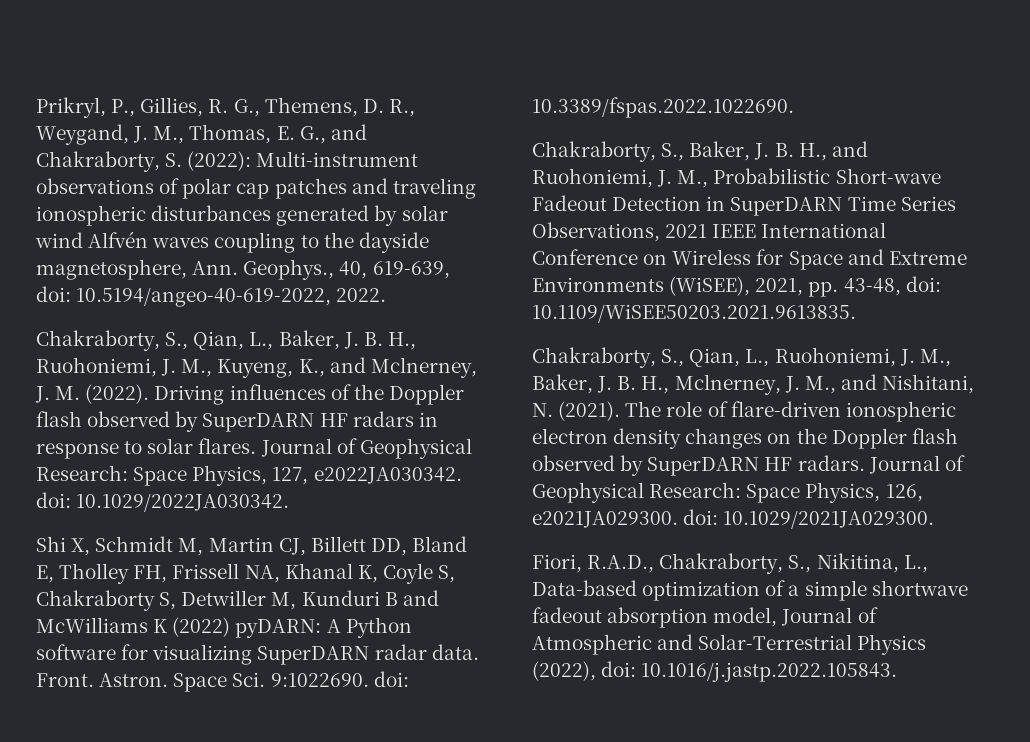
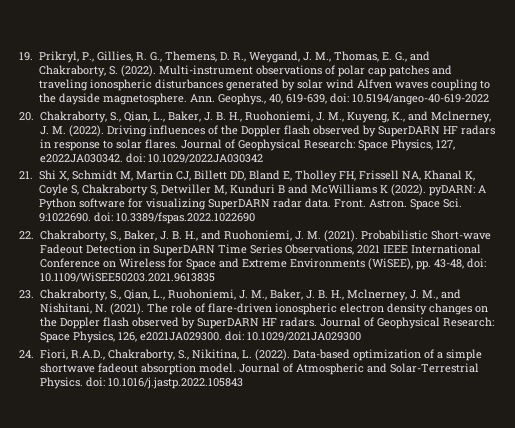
(36, 107) none -> [19,52,33,61] 19.
[187,151,252,171] (2022): -> [120,65,156,77] (2022).
[88,231,149,248] Alfvén -> [356,79,392,89] Alfven
[36,259,187,280] magnetosphere, -> [102,93,187,105] magnetosphere.
[76,288,387,307] 10.5194/angeo-40-619-2022, 2022. // -> [351,94,489,105] [19,112,34,121] 10.5194/angeo-40-619-2022 // 20.
[76,494,290,512] 10.1029/2022JA030342. // -> [147,154,263,163] [19,171,33,179] 10.1029/2022JA030342 // 21.
[172,617,231,637] (2022) -> [390,184,426,196] (2022).
[532,97,794,118] 10.3389/fspas.2022.1022690. // -> [115,212,255,224] [19,231,34,239] 10.3389/fspas.2022.1022690 // 22.
[677,170,709,188] M., -> [306,230,358,242] M. (2021).
[755,278,804,296] 2021, -> (413, 264) none
[532,304,856,323] 10.1109/WiSEE50203.2021.9613835. // -> [39,272,215,282] [19,290,34,299] 10.1109/WiSEE50203.2021.9613835 // 23.
[723,511,935,529] 10.1029/2021JA029300. // -> [246,332,361,341] [19,350,34,358] 10.1029/2021JA029300 // 24.
[903,555,928,573] L., -> [241,349,290,361] L. (2022).
[713,607,778,627] model, -> [198,363,236,373] model.
[857,634,927,655] [532,661,898,682] Physics (2022), doi: 10.1016/j.jastp.2022.105843. -> [39,377,243,389] Physics. doi: 10.1016/j.jastp.2022.105843

